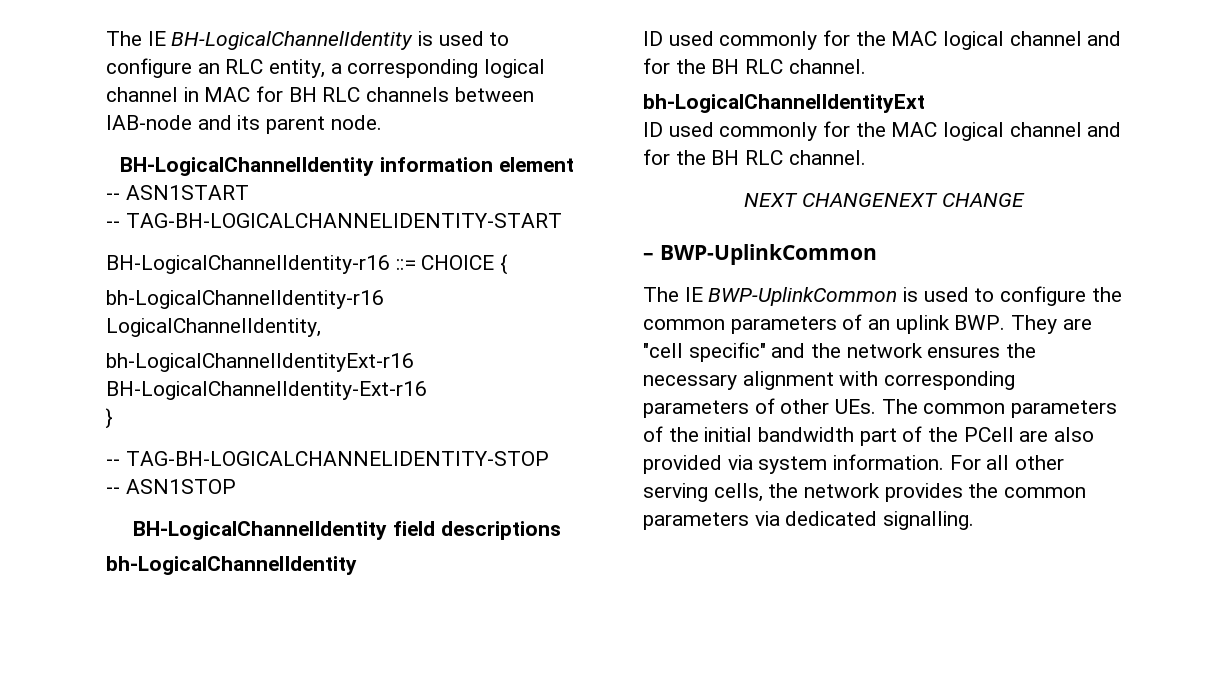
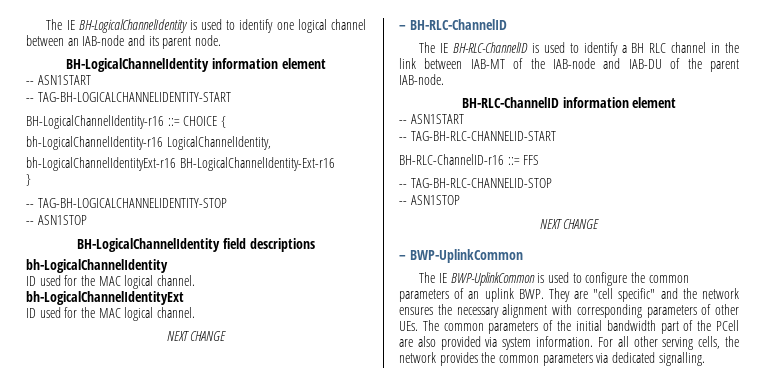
[106,58,546,78] [106,86,534,102] configure an RLC entity, a corresponding logical channel in MAC for BH RLC channels between -> [239,19,366,33] [26,35,79,46] identify one logical channel between an
[719,30,1122,50] [643,58,784,74] commonly for the MAC logical channel and for the BH RLC -> [64,275,154,289] for the MAC logical
[719,121,1122,141] [643,149,866,165] [744,193,938,207] commonly for the MAC logical channel and for the BH RLC channel. // NEXT CHANGENEXT -> [64,307,195,321] [166,331,227,341] [399,19,507,30] [419,42,740,56] [399,58,739,72] [399,74,444,85] [461,97,677,108] [399,114,464,124] [399,131,556,141] [399,154,540,165] [399,178,552,188] [399,195,460,205] [539,219,562,229] for the MAC logical channel. // NEXT CHANGE // – BH-RLC-ChannelID // The IE BH-RLC-ChannelID is used to identify a BH RLC channel in the link between IAB-MT of the IAB-node and IAB-DU of the parent IAB-node. // BH-RLC-ChannelID information element // -- ASN1START // -- TAG-BH-RLC-CHANNELID-START // BH-RLC-ChannelID-r16 ::= FFS // -- TAG-BH-RLC-CHANNELID-STOP // -- ASN1STOP // NEXT

